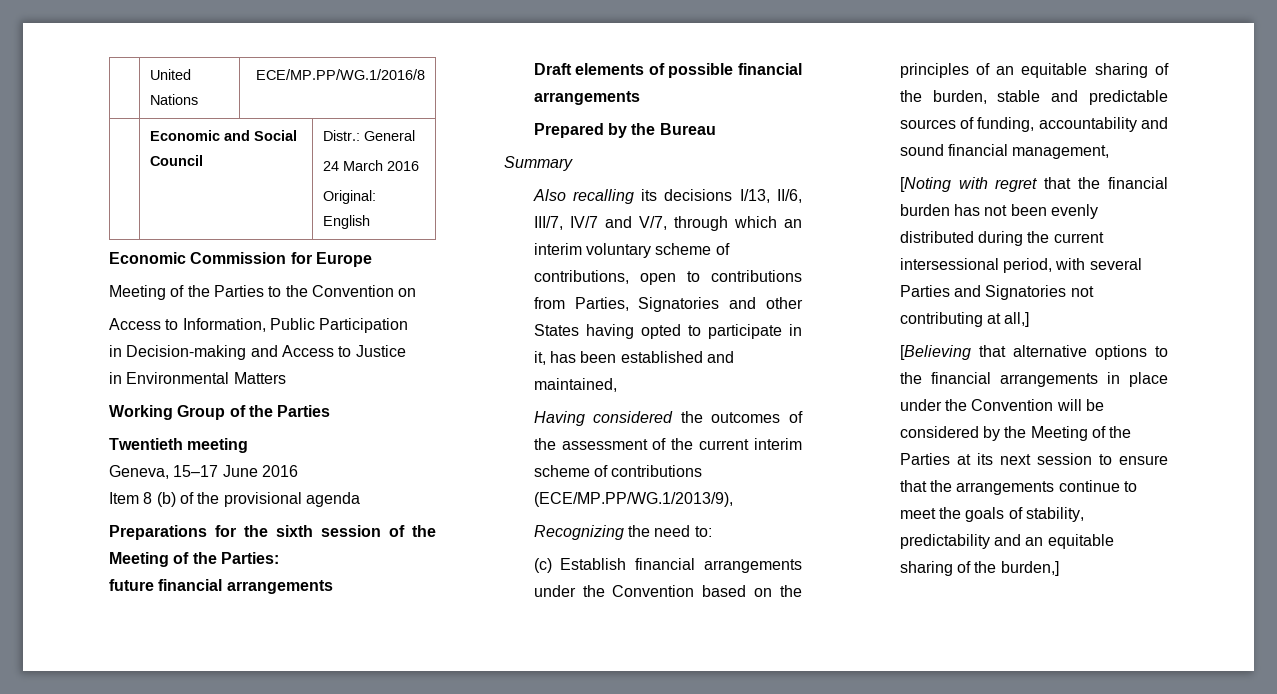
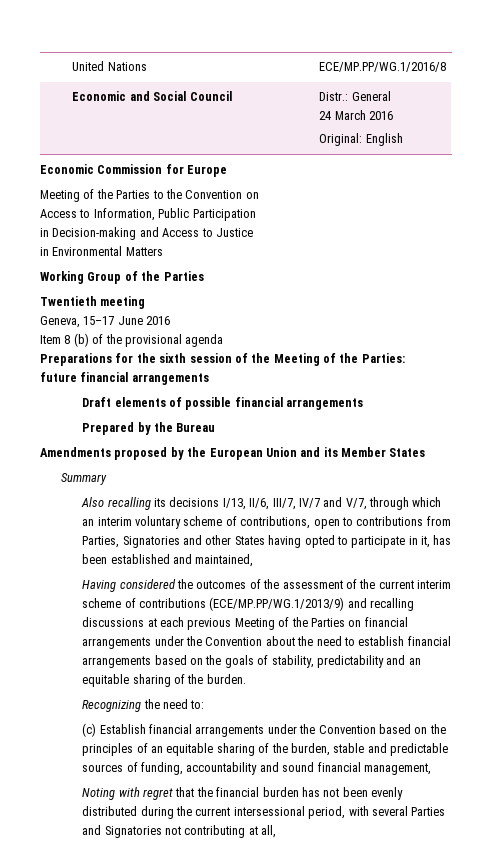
(716, 129) none -> [40,447,426,460] // Amendments proposed by the European Union and its Member States
[533,492,733,507] (ECE/MP.PP/WG.1/2013/9), -> [209,597,415,611] [82,617,408,630] [82,636,451,649] [82,655,421,668] [82,674,246,687] (ECE/MP.PP/WG.1/2013/9) and recalling discussions at each previous Meeting of the Parties on financial arrangements under the Convention about the need to establish financial arrangements based on the goals of stability, predictability and an equitable sharing of the burden.
[899,177,951,192] [Noting -> [82,788,116,800] Noting
[1004,312,1030,327] [899,345,1168,360] [899,372,1168,387] [899,399,1104,411] [899,426,1132,441] [899,453,1168,465] [899,480,1137,495] [899,507,1084,522] [899,534,1114,549] [899,561,1059,576] all,] // [Believing that alternative options to the financial arrangements in place under the Convention will be considered by the Meeting of the Parties at its next session to ensure that the arrangements continue to meet the goals of stability, predictability and an equitable sharing of the burden,] -> [261,825,277,838] all,

